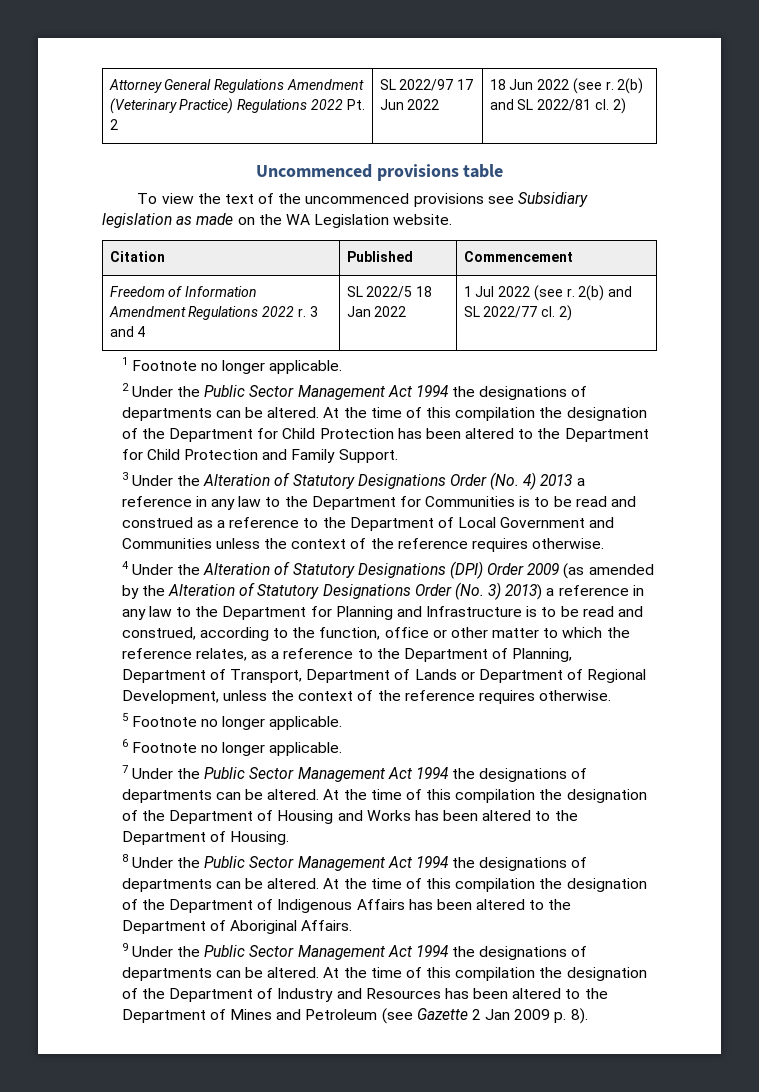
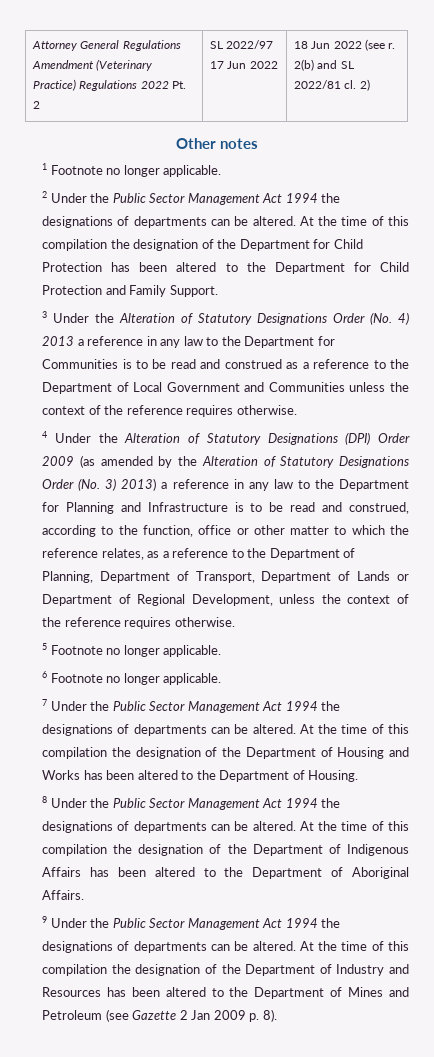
[255,164,504,181] [137,192,589,207] [102,213,453,228] [109,251,165,262] [346,251,413,262] [463,251,573,262] [109,286,258,297] [108,306,318,320] [109,326,146,337] [346,286,433,298] [346,306,407,317] [463,285,633,301] [463,305,572,321] Uncommenced provisions table // To view the text of the uncommenced provisions see Subsidiary legislation as made on the WA Legislation website. // Citation | Published | Commencement // Freedom of Information Amendment Regulations 2022 r. 3 and 4 | SL 2022/5 18 Jan 2022 | 1 Jul 2022 (see r. 2(b) and SL 2022/77 cl. 2) -> [175,138,259,149] Other notes

